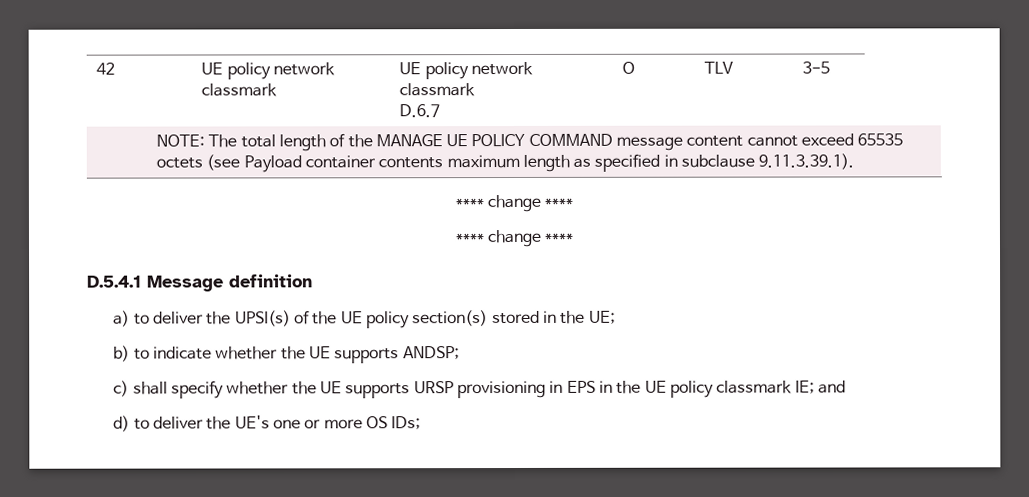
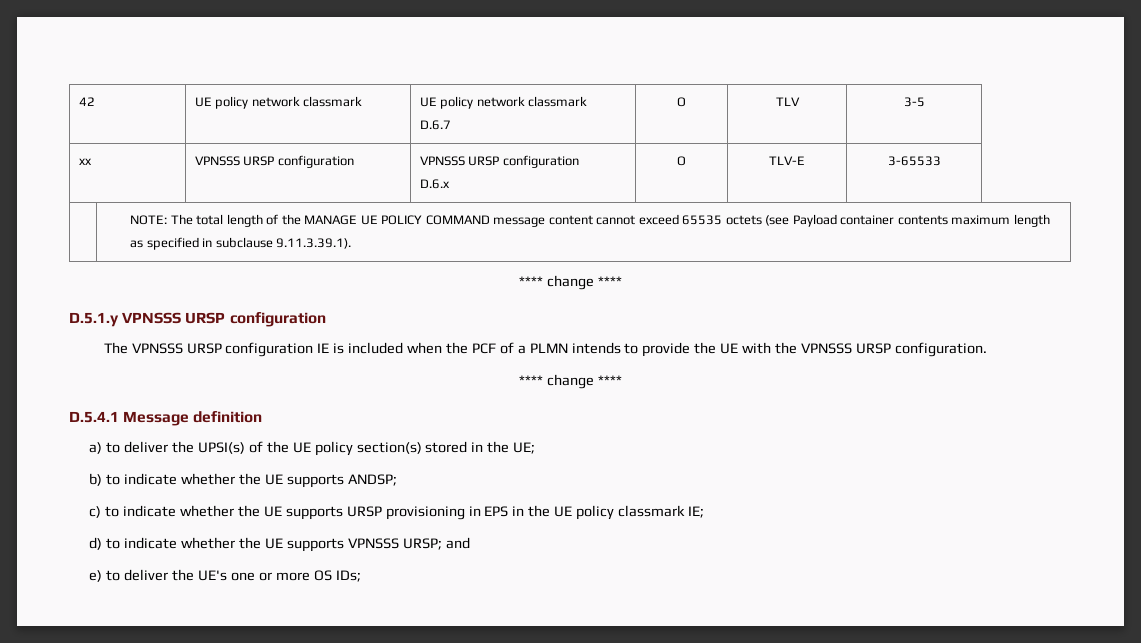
(830, 67) none -> [78,158,92,165] [194,155,354,168] [419,155,579,168] [419,179,450,189] [677,156,686,166] [769,156,805,165] [887,156,941,166] // xx | VPNSSS URSP configuration | VPNSSS URSP configuration // D.6.x | O | TLV-E | 3-65533
(574, 202) none -> [69,312,326,327] [103,342,987,357] // D.5.1.y VPNSSS URSP configuration // The VPNSSS URSP configuration IE is included when the PCF of a PLMN intends to provide the UE with the VPNSSS URSP configuration.
[132,380,225,399] shall specify -> [105,505,177,517] to indicate
(815, 387) none -> [89,537,442,552] // d) to indicate whether the UE supports VPNSSS URSP;
[113,415,131,432] d) -> [89,570,103,582] e)

